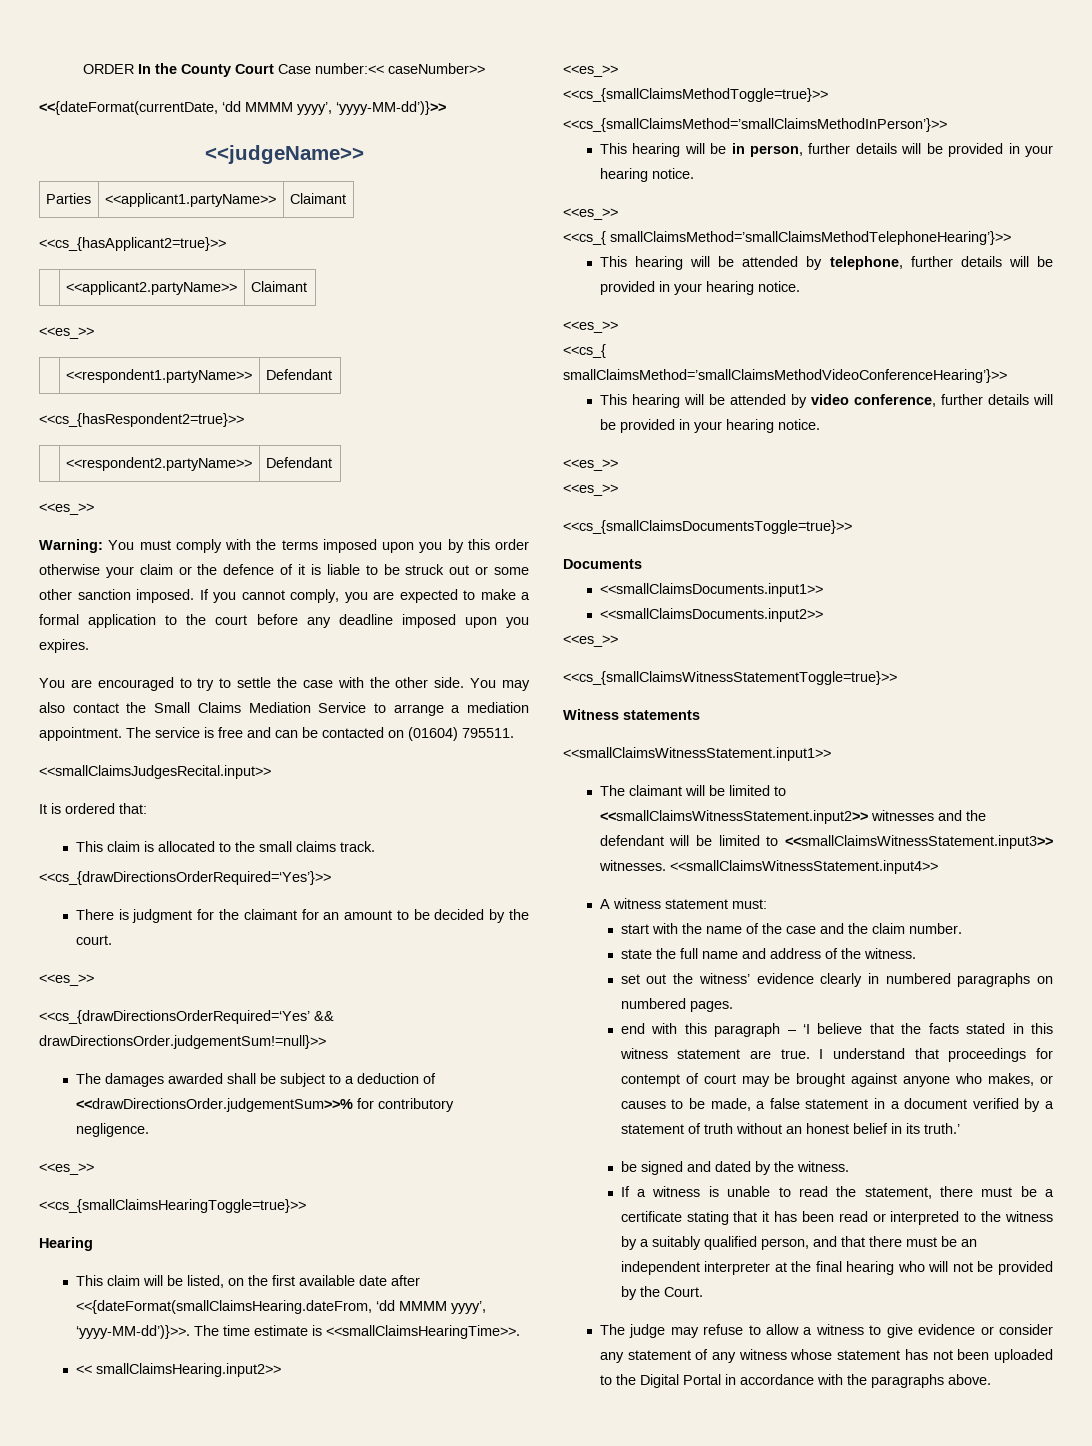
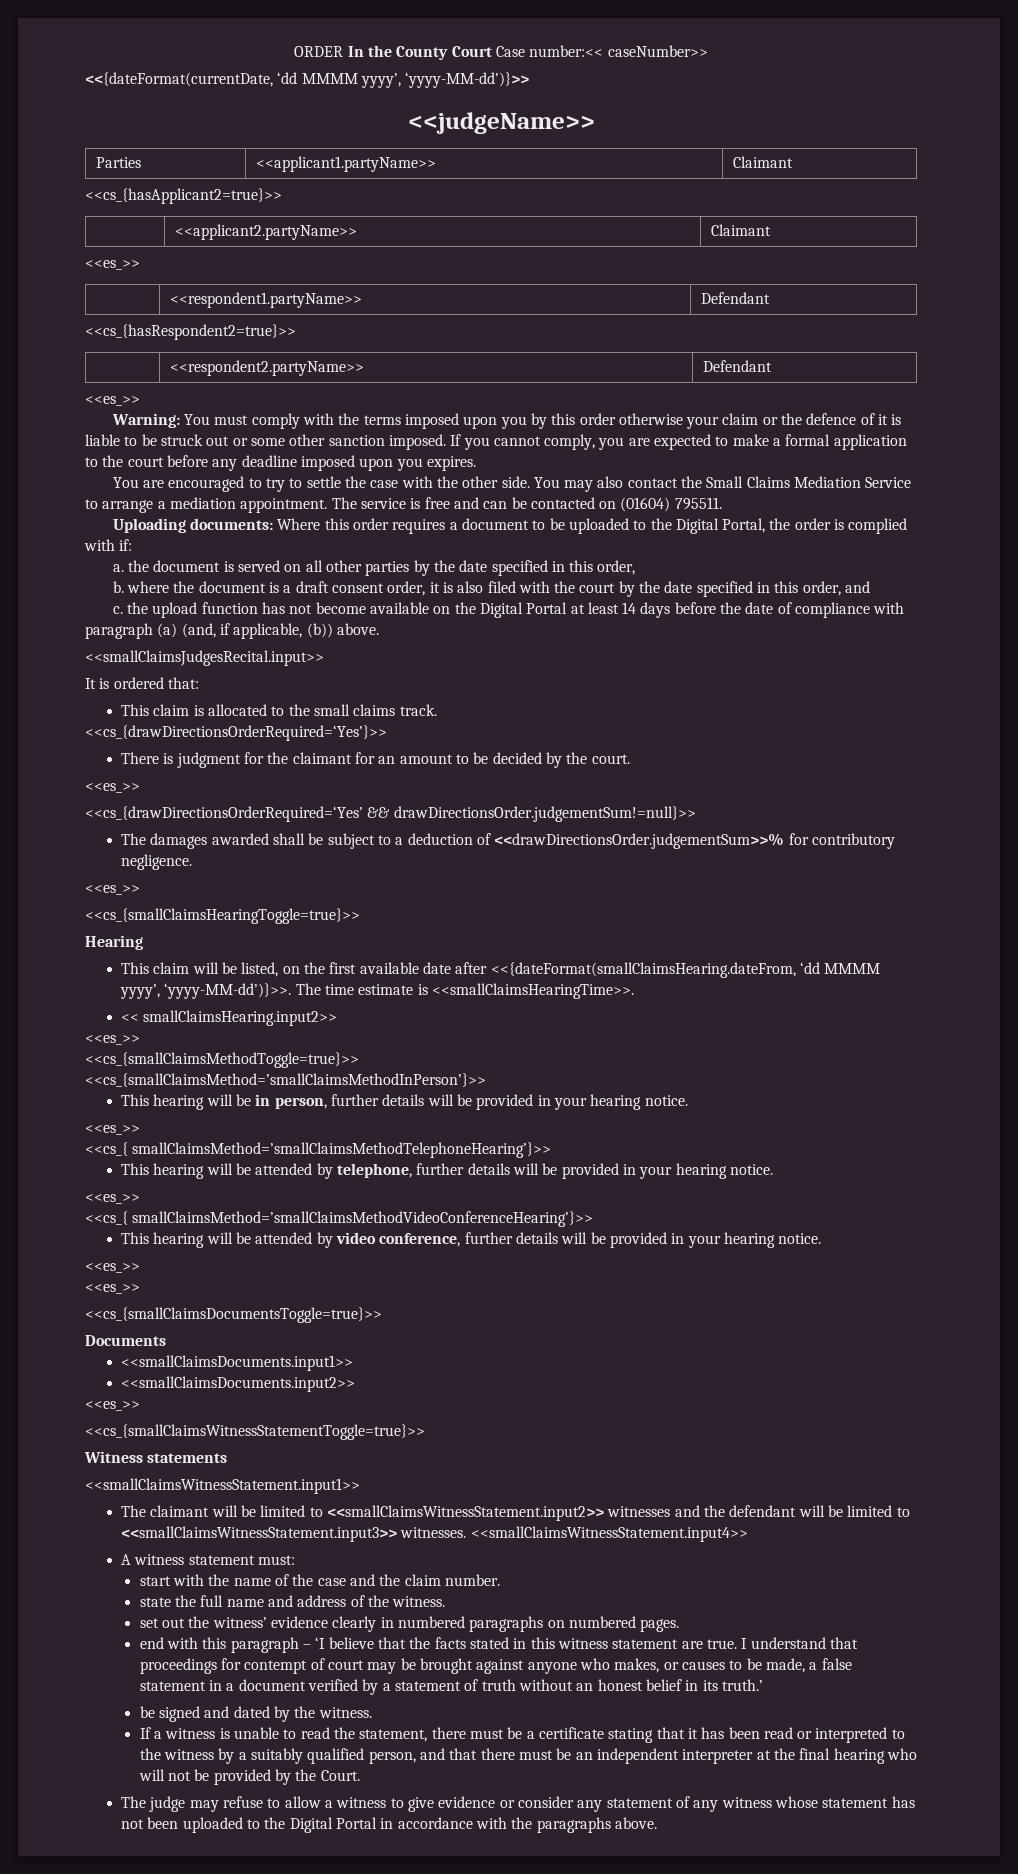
(514, 733) none -> [112,518,908,534] [84,539,133,551] [112,560,636,576] [112,581,871,597] [112,602,905,618] [85,623,379,639] // Uploading documents: Where this order requires a document to be uploaded to the Digital Portal, the order is complied with if: // a. the document is served on all other parties by the date specified in this order, // b. where the document is a draft consent order, it is also filed with the court by the date specified in this order, and // c. the upload function has not become available on the Digital Portal at least 14 days before the date of compliance with paragraph (a) (and, if applicable, (b)) above.

